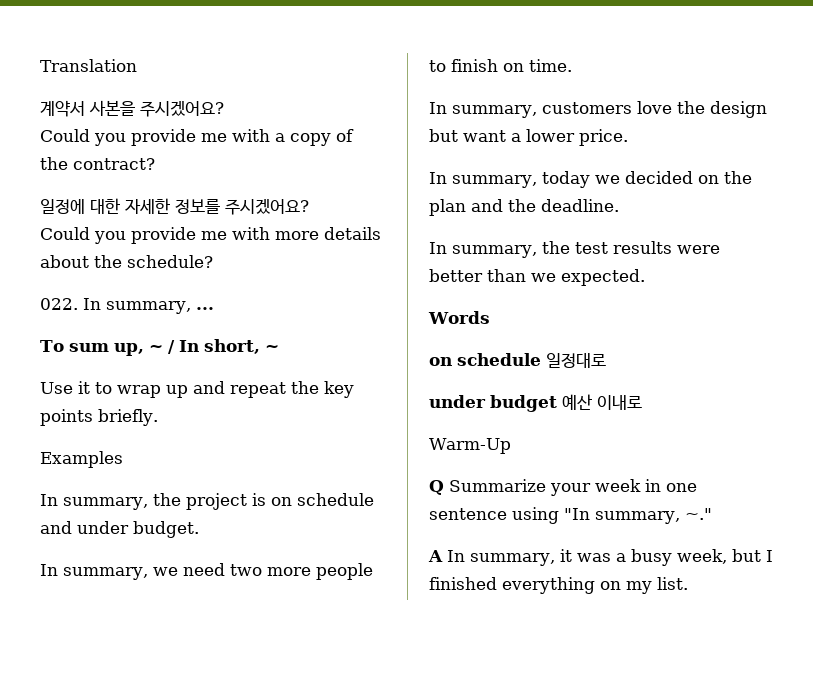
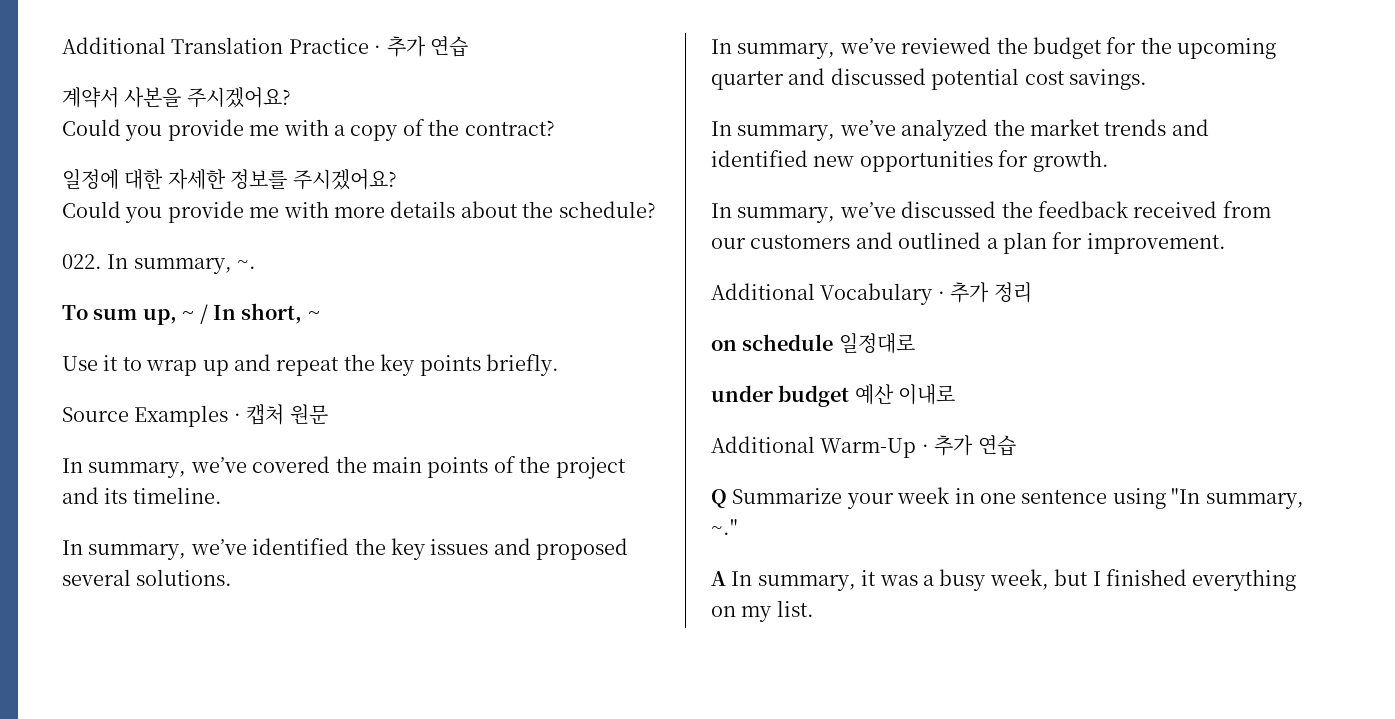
(40, 65) none -> [62,37,166,54] Additional
(137, 65) none -> [288,36,468,57] Practice · 추가 연습
[195,307,214,310] ... -> [237,260,257,269] ~.
(158, 417) none -> [62,407,129,422] Source
[40,493,374,510] [40,521,199,538] [40,563,373,580] [429,59,572,72] [429,101,767,118] [429,129,628,146] [429,171,752,188] [429,199,619,216] [429,241,720,258] [429,269,645,286] [428,311,490,324] // In summary, the project is on schedule and under budget. // In summary, we need two more people to finish on time. // In summary, customers love the design but want a lower price. // In summary, today we decided on the plan and the deadline. // In summary, the test results were better than we expected. // Words -> [233,404,328,425] [62,456,626,479] [62,487,222,504] [62,538,629,560] [62,569,233,586] [711,37,1277,59] [711,68,1147,90] [711,119,1209,141] [711,150,1109,172] [711,201,1271,223] [711,232,1226,254] [711,282,1032,305] · 캡처 원문 // In summary, we’ve covered the main points of the project and its timeline. // In summary, we’ve identified the key issues and proposed several solutions. // In summary, we’ve reviewed the budget for the upcoming quarter and discussed potential cost savings. // In summary, we’ve analyzed the market trends and identified new opportunities for growth. // In summary, we’ve discussed the feedback received from our customers and outlined a plan for improvement. // Additional Vocabulary · 추가 정리
(642, 402) none -> [711,436,815,453] Additional
(511, 446) none -> [921,435,1016,456] · 추가 연습

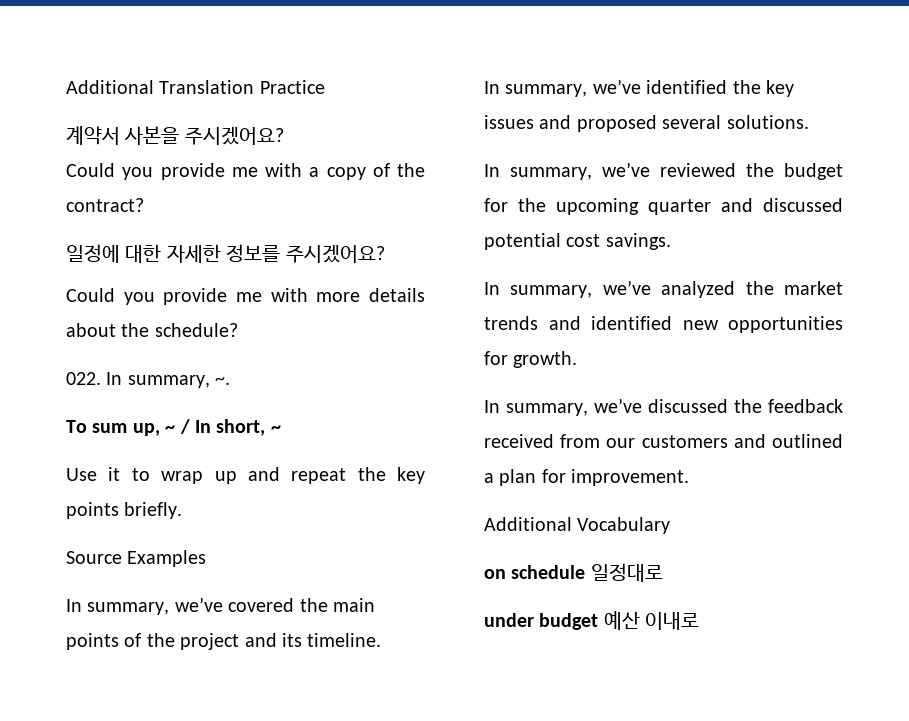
[374,36,468,57] · 추가 연습 -> (325, 87) none
[233,404,328,425] · 캡처 원문 -> (207, 558) none
[937,282,1032,303] · 추가 정리 -> (671, 525) none
[711,435,1016,458] [711,487,1304,509] [711,519,738,535] [711,569,1297,591] [711,600,814,622] // Additional Warm-Up · 추가 연습 // Q Summarize your week in one sentence using "In summary, ~." // A In summary, it was a busy week, but I finished everything on my list. -> (700, 621) none

